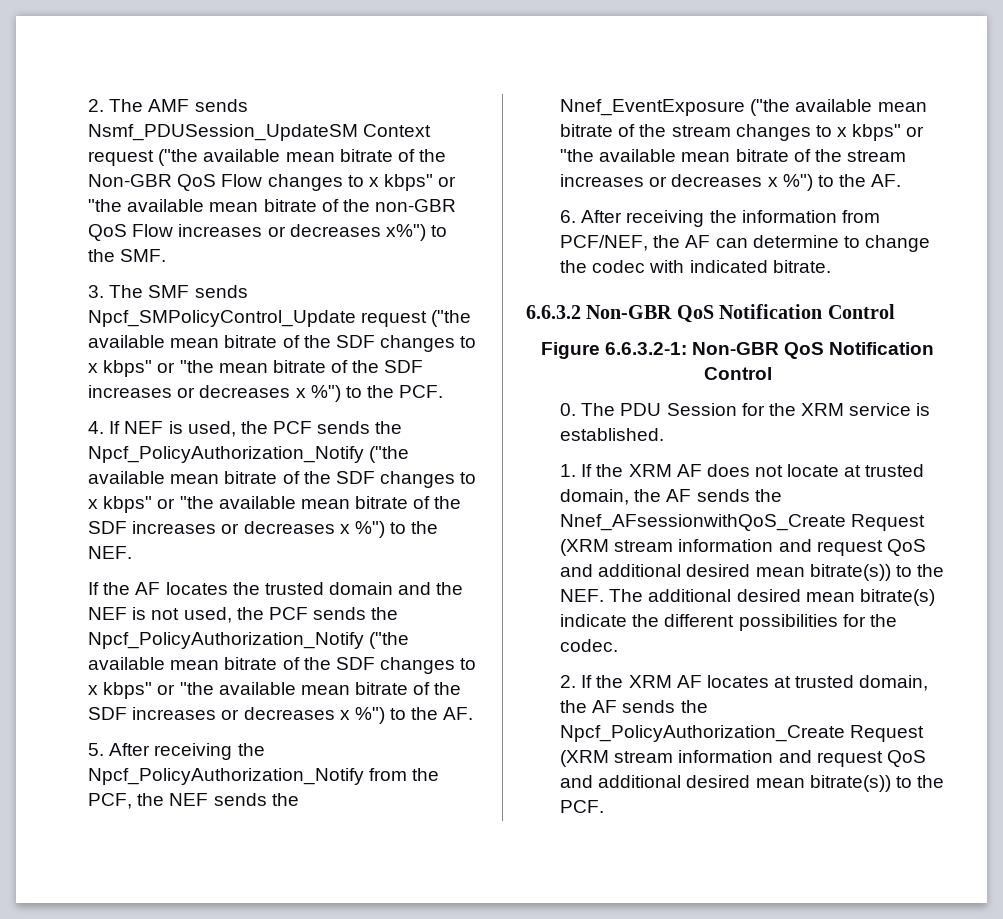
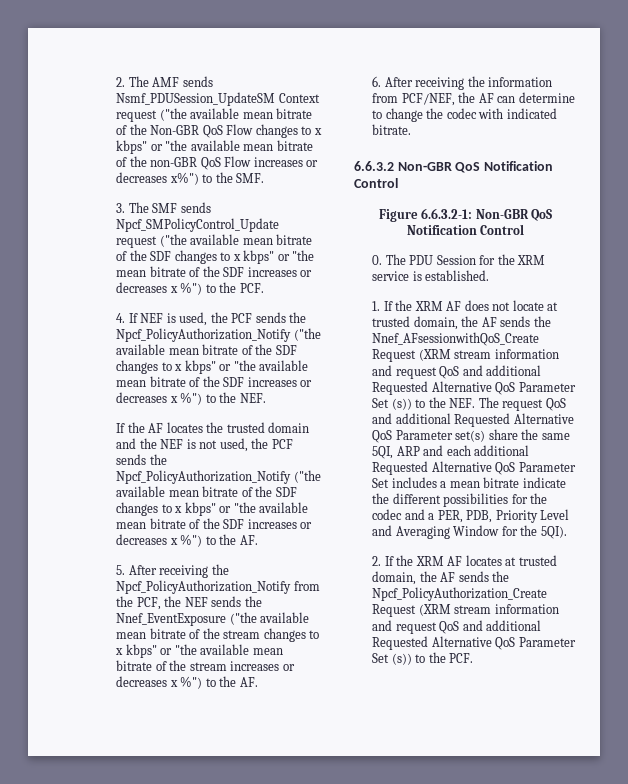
[686,564,944,581] [560,589,935,606] desired mean bitrate(s)) to the NEF. The additional desired mean bitrate(s) -> [372,381,576,395] [372,397,566,411] [372,413,574,427] [372,429,570,443] [372,445,530,459] [372,461,576,475] [372,477,520,488] Requested Alternative QoS Parameter Set (s)) to the NEF. The request QoS and additional Requested Alternative QoS Parameter set(s) share the same 5QI, ARP and each additional Requested Alternative QoS Parameter Set includes a mean bitrate
[560,639,619,652] codec. -> [372,509,570,523] [372,525,567,539] codec and a PER, PDB, Priority Level and Averaging Window for the 5QI).
[686,775,891,792] desired mean bitrate(s)) -> [372,636,576,650] [372,653,412,665] Requested Alternative QoS Parameter Set (s))

